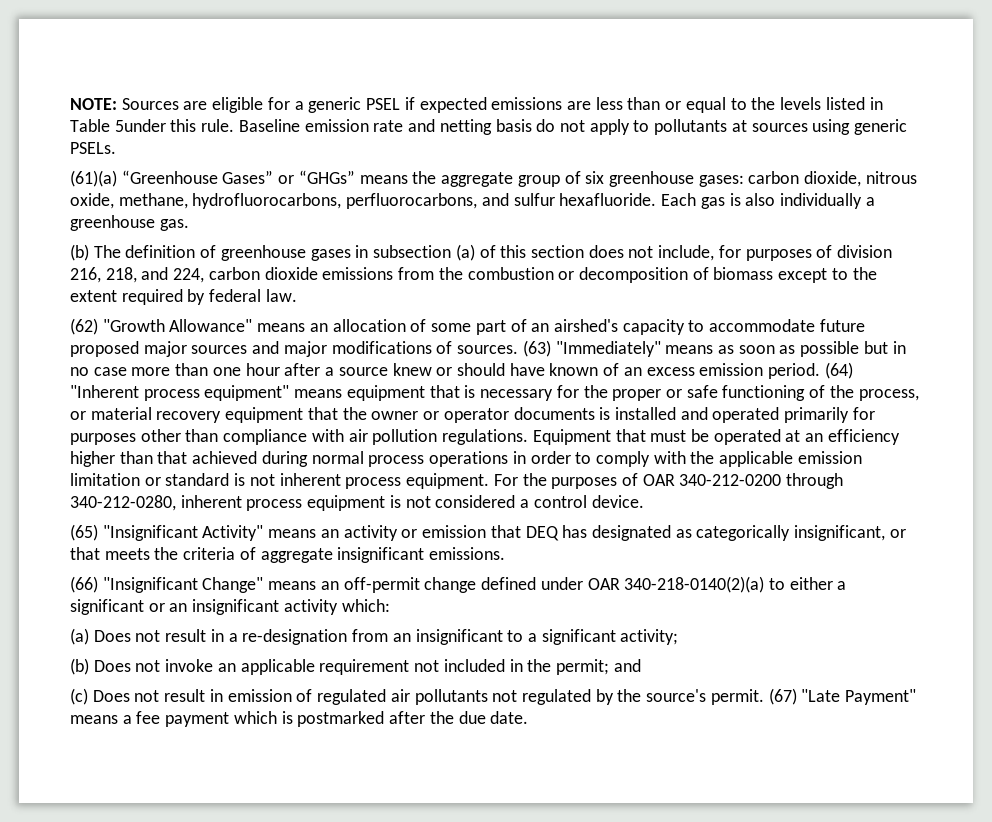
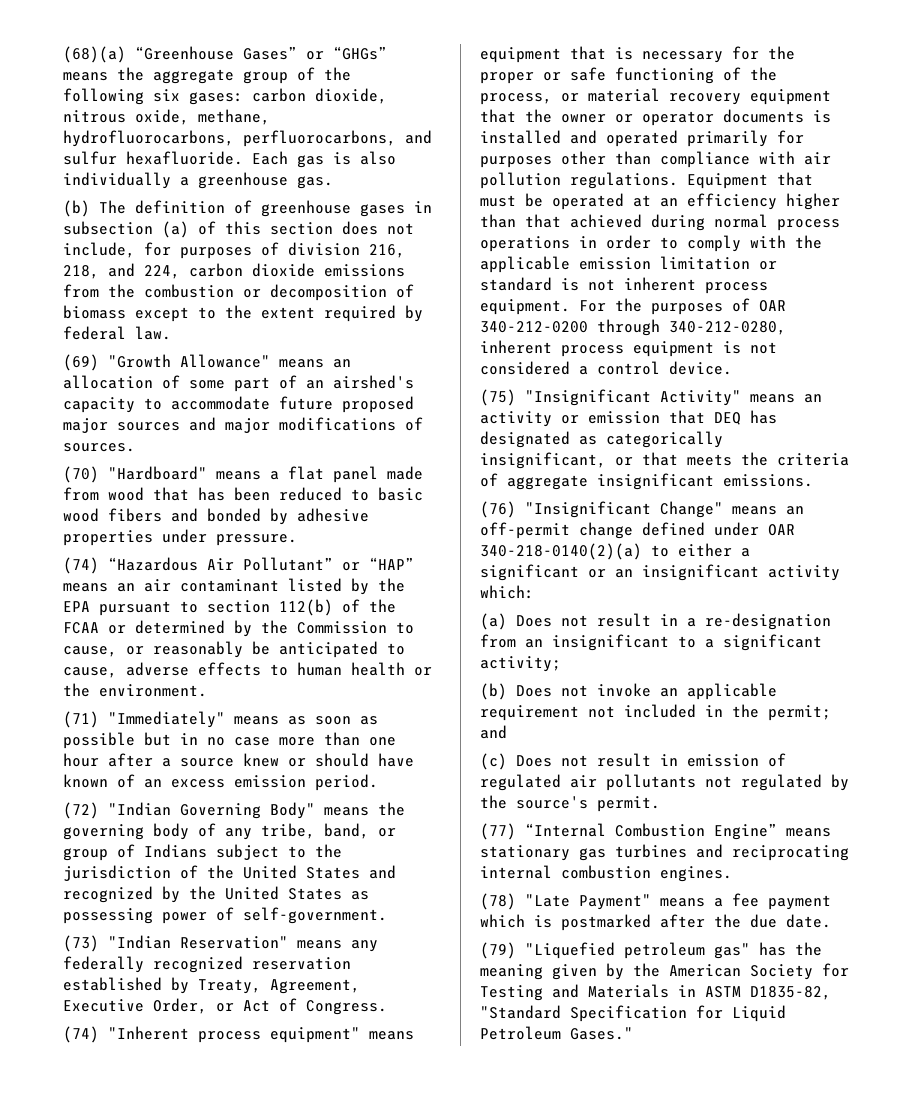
[70,97,883,113] [70,119,908,135] [70,142,116,154] [70,170,117,187] NOTE: Sources are eligible for a generic PSEL if expected emissions are less than or equal to the levels listed in Table 5under this rule. Baseline emission rate and netting basis do not apply to pollutants at sources using generic PSELs. // (61)(a) -> [63,46,126,63] (68)(a)
[585,171,694,187] six greenhouse -> [324,67,351,81] [63,88,180,105] the following six
[70,318,98,335] (62) -> [63,354,99,371] (69)
[522,340,551,357] (63) -> [63,466,423,483] [63,487,423,501] [63,508,369,525] [63,529,297,546] [63,557,414,574] [63,578,405,595] [63,599,396,616] [63,620,414,637] [63,641,405,658] [63,662,432,678] [63,683,207,697] [63,711,99,728] // (70) "Hardboard" means a flat panel made from wood that has been reduced to basic wood fibers and bonded by adhesive properties under pressure. // (74) “Hazardous Air Pollutant” or “HAP” means an air contaminant listed by the EPA pursuant to section 112(b) of the FCAA or determined by the Commission to cause, or reasonably be anticipated to cause, adverse effects to human health or the environment. // (71)
[824,362,853,379] (64) -> [63,802,405,819] [63,823,396,840] [63,844,342,861] [63,865,396,881] [63,886,369,903] [63,907,387,924] [63,935,378,952] [63,956,351,973] [63,977,360,994] [63,998,387,1015] [63,1026,99,1043] // (72) "Indian Governing Body" means the governing body of any tribe, band, or group of Indians subject to the jurisdiction of the United States and recognized by the United States as possessing power of self-government. // (73) "Indian Reservation" means any federally recognized reservation established by Treaty, Agreement, Executive Order, or Act of Congress. // (74)
[70,524,98,541] (65) -> [480,389,516,406] (75)
[70,576,98,593] (66) -> [480,501,516,518] (76)
[768,688,797,705] (67) -> [480,823,831,840] [480,844,849,861] [480,865,732,882] [480,893,516,910] // (77) “Internal Combustion Engine” means stationary gas turbines and reciprocating internal combustion engines. // (78)
(529, 717) none -> [480,942,822,959] [480,963,849,980] [480,984,831,1001] [480,1005,786,1022] [480,1026,633,1040] // (79) "Liquefied petroleum gas" has the meaning given by the American Society for Testing and Materials in ASTM D1835-82, "Standard Specification for Liquid Petroleum Gases."

